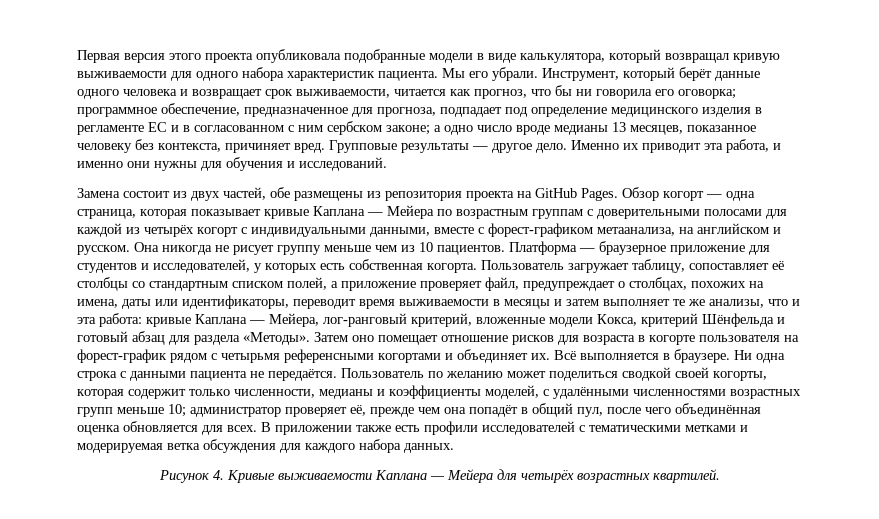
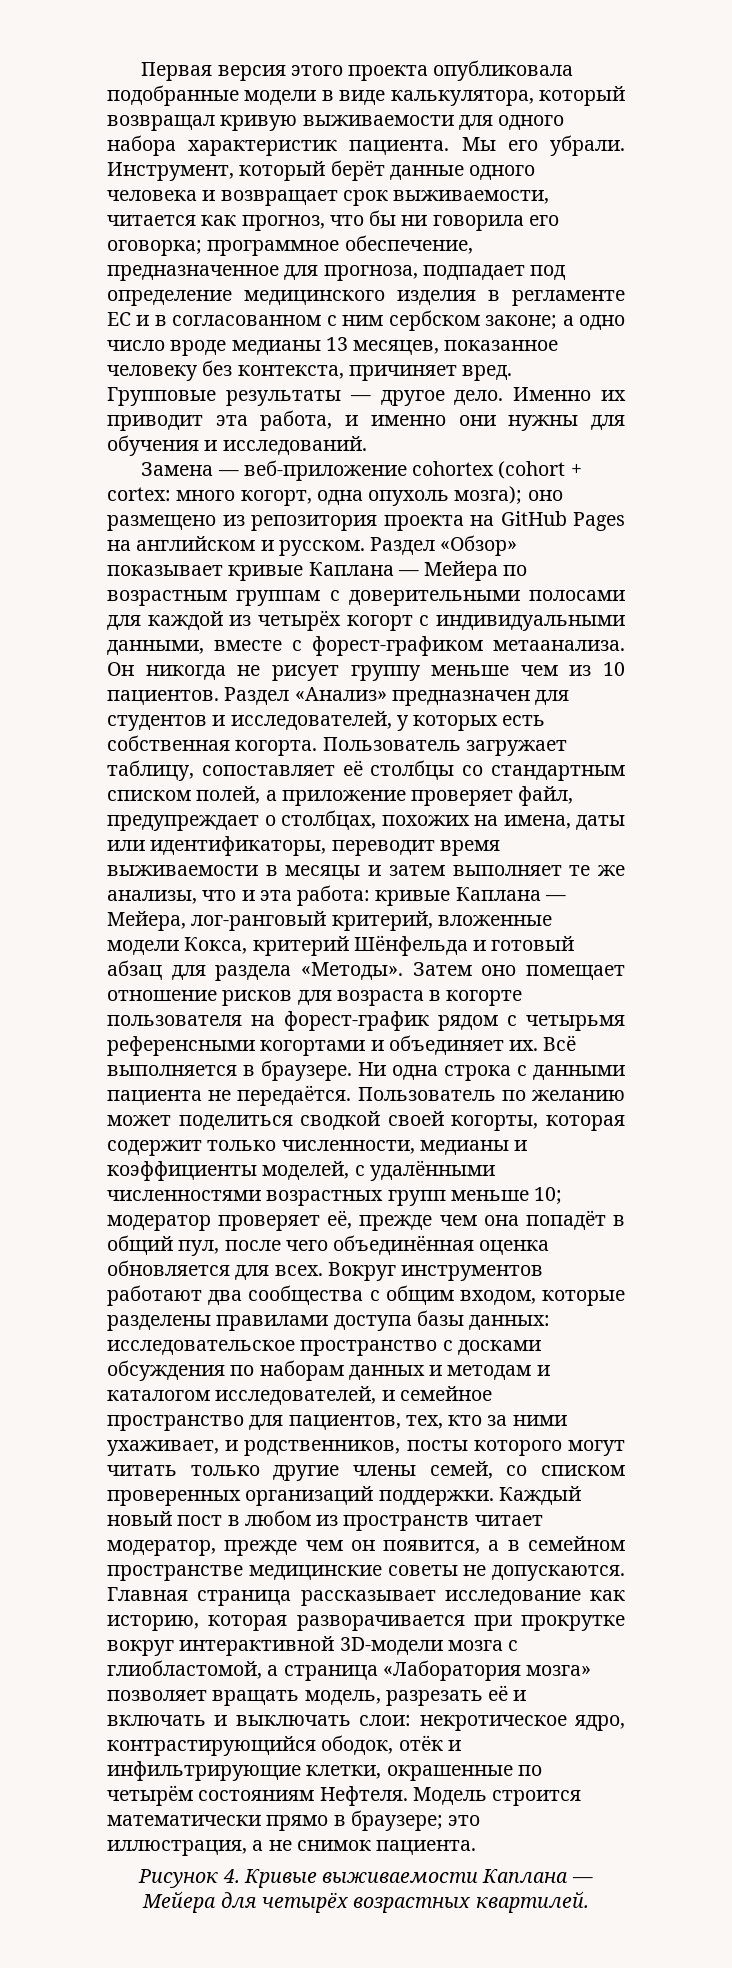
[123,187,363,201] состоит из двух частей, обе размещены -> [217,460,582,481] [107,486,563,506] [107,515,216,531] — веб-приложение cohortex (cohort + cortex: много когорт, одна опухоль мозга); оно размещено
[581,187,755,201] [77,209,187,219] Pages. Обзор когорт — одна страница, которая -> [573,512,625,531] [107,535,518,556] Pages на английском и русском. Раздел «Обзор»
[597,223,781,236] [77,242,159,255] метаанализа, на английском и русском. Она -> [493,640,625,651] [107,662,134,676] метаанализа. Он
[509,241,745,255] Платформа — браузерное приложение -> [224,687,530,706] Раздел «Анализ» предназначен
[190,407,281,417] администратор -> [107,1215,211,1231] модератор
[261,421,748,435] [77,439,454,453] В приложении также есть профили исследователей с тематическими метками и модерируемая ветка обсуждения для каждого набора данных. -> [327,1262,544,1281] [107,1285,625,1306] [107,1310,551,1331] [107,1340,541,1356] [107,1360,550,1381] [107,1386,492,1405] [107,1415,567,1431] [107,1440,625,1456] [107,1461,625,1481] [107,1486,581,1506] [107,1510,543,1531] [107,1536,625,1556] [107,1565,625,1581] [107,1587,625,1606] [107,1615,625,1631] [107,1636,519,1656] [107,1660,592,1681] [107,1685,527,1706] [107,1715,625,1731] [107,1735,461,1756] [107,1761,542,1781] [107,1785,582,1806] [107,1810,481,1831] [107,1840,477,1856] Вокруг инструментов работают два сообщества с общим входом, которые разделены правилами доступа базы данных: исследовательское пространство с досками обсуждения по наборам данных и методам и каталогом исследователей, и семейное пространство для пациентов, тех, кто за ними ухаживает, и родственников, посты которого могут читать только другие члены семей, со списком проверенных организаций поддержки. Каждый новый пост в любом из пространств читает модератор, прежде чем он появится, а в семейном пространстве медицинские советы не допускаются. Главная страница рассказывает исследование как историю, которая разворачивается при прокрутке вокруг интерактивной 3D-модели мозга с глиобластомой, а страница «Лаборатория мозга» позволяет вращать модель, разрезать её и включать и выключать слои: некротическое ядро, контрастирующийся ободок, отёк и инфильтрирующие клетки, окрашенные по четырём состояниям Нефтеля. Модель строится математически прямо в браузере; это иллюстрация, а не снимок пациента.

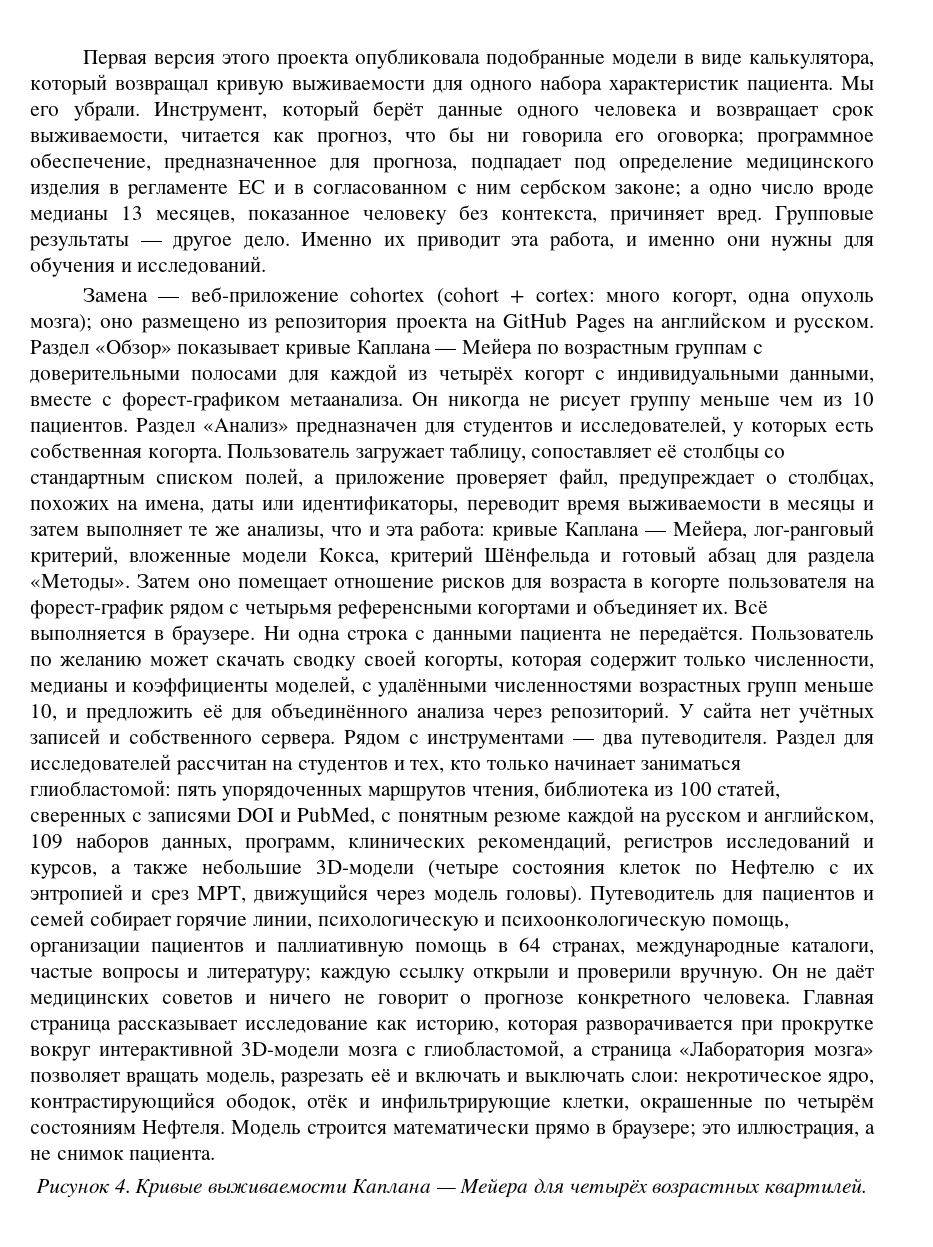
[178,1111,381,1130] поделиться сводкой -> [216,656,357,671] скачать сводку
[534,1187,563,1205] [107,1210,626,1231] [107,1235,550,1256] [107,1260,544,1281] [107,1285,625,1306] [107,1310,551,1331] [107,1340,541,1356] [107,1360,550,1381] [107,1386,492,1405] [107,1415,567,1431] [107,1440,625,1456] [107,1461,625,1481] [107,1486,581,1506] [107,1510,543,1531] [107,1536,625,1556] [107,1565,625,1581] 10; модератор проверяет её, прежде чем она попадёт в общий пул, после чего объединённая оценка обновляется для всех. Вокруг инструментов работают два сообщества с общим входом, которые разделены правилами доступа базы данных: исследовательское пространство с досками обсуждения по наборам данных и методам и каталогом исследователей, и семейное пространство для пациентов, тех, кто за ними ухаживает, и родственников, посты которого могут читать только другие члены семей, со списком проверенных организаций поддержки. Каждый новый пост в любом из пространств читает модератор, прежде чем он появится, а в семейном пространстве медицинские советы не допускаются. -> [30,702,874,723] [30,728,874,749] [30,754,742,775] [30,780,781,801] [30,806,875,827] [30,832,874,853] [30,859,874,879] [30,884,874,905] [30,910,789,931] [30,937,874,957] [30,964,874,983] [30,994,791,1009] 10, и предложить её для объединённого анализа через репозиторий. У сайта нет учётных записей и собственного сервера. Рядом с инструментами — два путеводителя. Раздел для исследователей рассчитан на студентов и тех, кто только начинает заниматься глиобластомой: пять упорядоченных маршрутов чтения, библиотека из 100 статей, сверенных с записями DOI и PubMed, с понятным резюме каждой на русском и английском, 109 наборов данных, программ, клинических рекомендаций, регистров исследований и курсов, а также небольшие 3D-модели (четыре состояния клеток по Нефтелю с их энтропией и срез МРТ, движущийся через модель головы). Путеводитель для пациентов и семей собирает горячие линии, психологическую и психоонкологическую помощь, организации пациентов и паллиативную помощь в 64 странах, международные каталоги, частые вопросы и литературу; каждую ссылку открыли и проверили вручную. Он не даёт медицинских советов и ничего не говорит о прогнозе конкретного человека.

